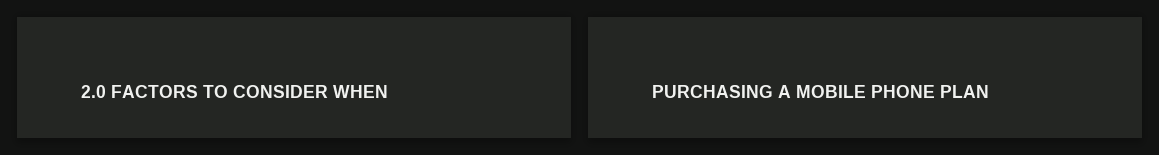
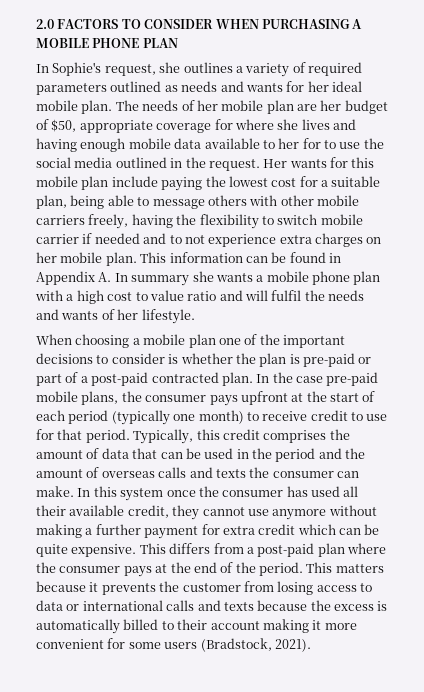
(989, 91) none -> [36,62,362,77] [36,81,362,95] [36,100,388,114] [36,119,356,133] [36,138,384,152] [36,157,375,171] [36,176,381,191] [36,195,359,209] [36,214,363,229] [36,233,382,247] [36,252,341,266] [36,271,381,286] [35,290,365,304] [36,309,195,324] [36,334,345,348] [36,353,372,367] [36,372,379,386] [36,391,376,406] [36,410,388,425] [36,429,350,444] [36,448,366,462] [36,467,359,478] [36,486,359,501] [36,505,377,520] [36,524,380,539] [36,543,386,557] [36,562,384,577] [36,581,372,595] [36,600,388,611] [36,619,357,634] [36,638,311,652] // In Sophie's request, she outlines a variety of required parameters outlined as needs and wants for her ideal mobile plan. The needs of her mobile plan are her budget of $50, appropriate coverage for where she lives and having enough mobile data available to her for to use the social media outlined in the request. Her wants for this mobile plan include paying the lowest cost for a suitable plan, being able to message others with other mobile carriers freely, having the flexibility to switch mobile carrier if needed and to not experience extra charges on her mobile plan. This information can be found in Appendix A. In summary she wants a mobile phone plan with a high cost to value ratio and will fulfil the needs and wants of her lifestyle. // When choosing a mobile plan one of the important decisions to consider is whether the plan is pre-paid or part of a post-paid contracted plan. In the case pre-paid mobile plans, the consumer pays upfront at the start of each period (typically one month) to receive credit to use for that period. Typically, this credit comprises the amount of data that can be used in the period and the amount of overseas calls and texts the consumer can make. In this system once the consumer has used all their available credit, they cannot use anymore without making a further payment for extra credit which can be quite expensive. This differs from a post-paid plan where the consumer pays at the end of the period. This matters because it prevents the customer from losing access to data or international calls and texts because the excess is automatically billed to their account making it more convenient for some users (Bradstock, 2021).

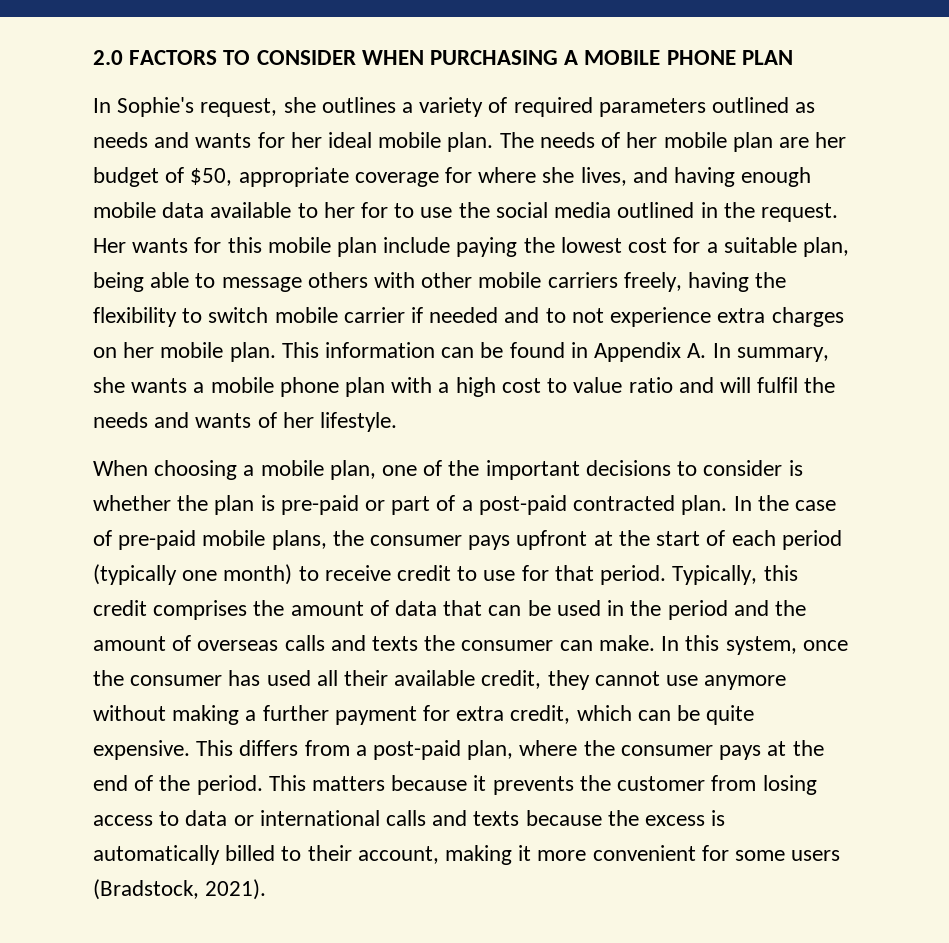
[301,119,330,130] lives -> [580,167,627,186] lives,
[131,275,190,286] summary -> [736,347,829,362] summary,
[188,334,216,348] plan -> [329,460,376,480] plan,
(323, 379) none -> [93,530,112,546] of
[120,488,164,501] system -> [725,636,797,655] system,
[258,524,296,535] credit -> [510,705,571,724] credit,
[317,543,345,557] plan -> [467,740,514,760] plan,
[210,621,260,630] account -> [357,846,439,864] account,

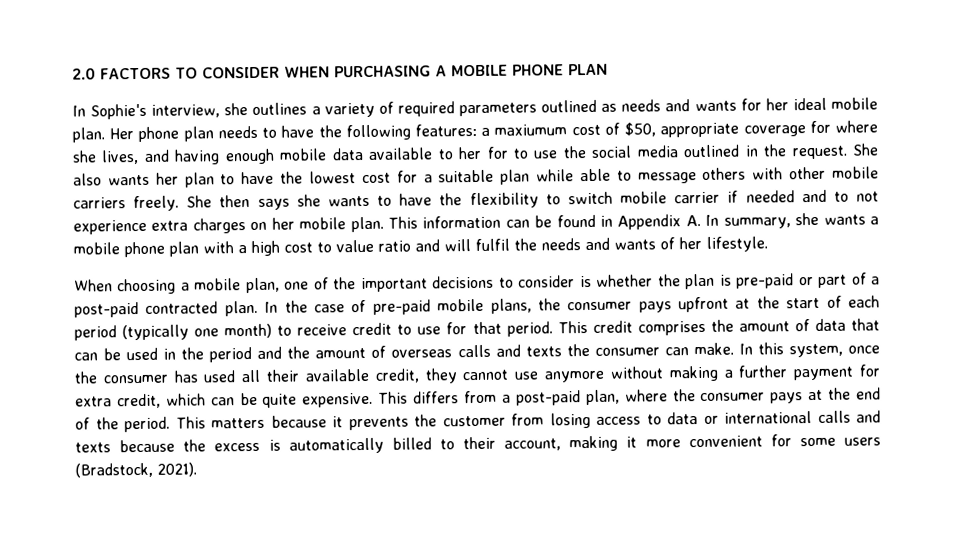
[200,98,278,117] request, -> [151,104,221,118] interview,
[499,132,847,152] [93,167,159,187] The needs of her mobile plan are her budget -> [109,123,601,143] Her phone plan needs to have the following features: a maxiumum cost
[93,237,518,257] Her wants for this mobile plan include paying -> [852,143,880,156] [73,171,275,188] She also wants her plan to have
[802,237,849,257] [93,272,144,292] plan, being -> [500,169,575,185] plan while
[623,272,750,292] freely, having -> [133,193,433,212] freely. She then says she wants to have
[672,565,798,585] Typically, this -> [557,321,588,334] This

